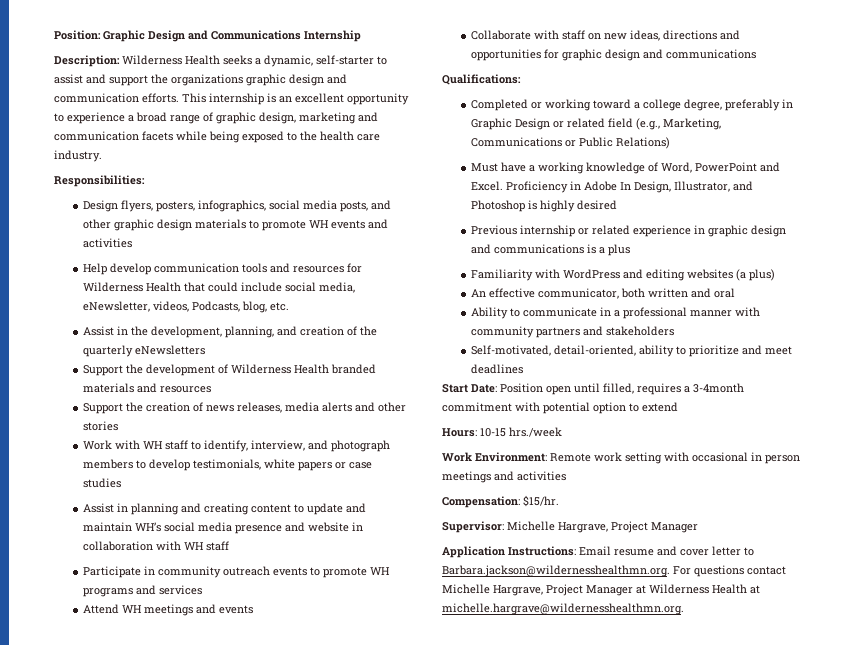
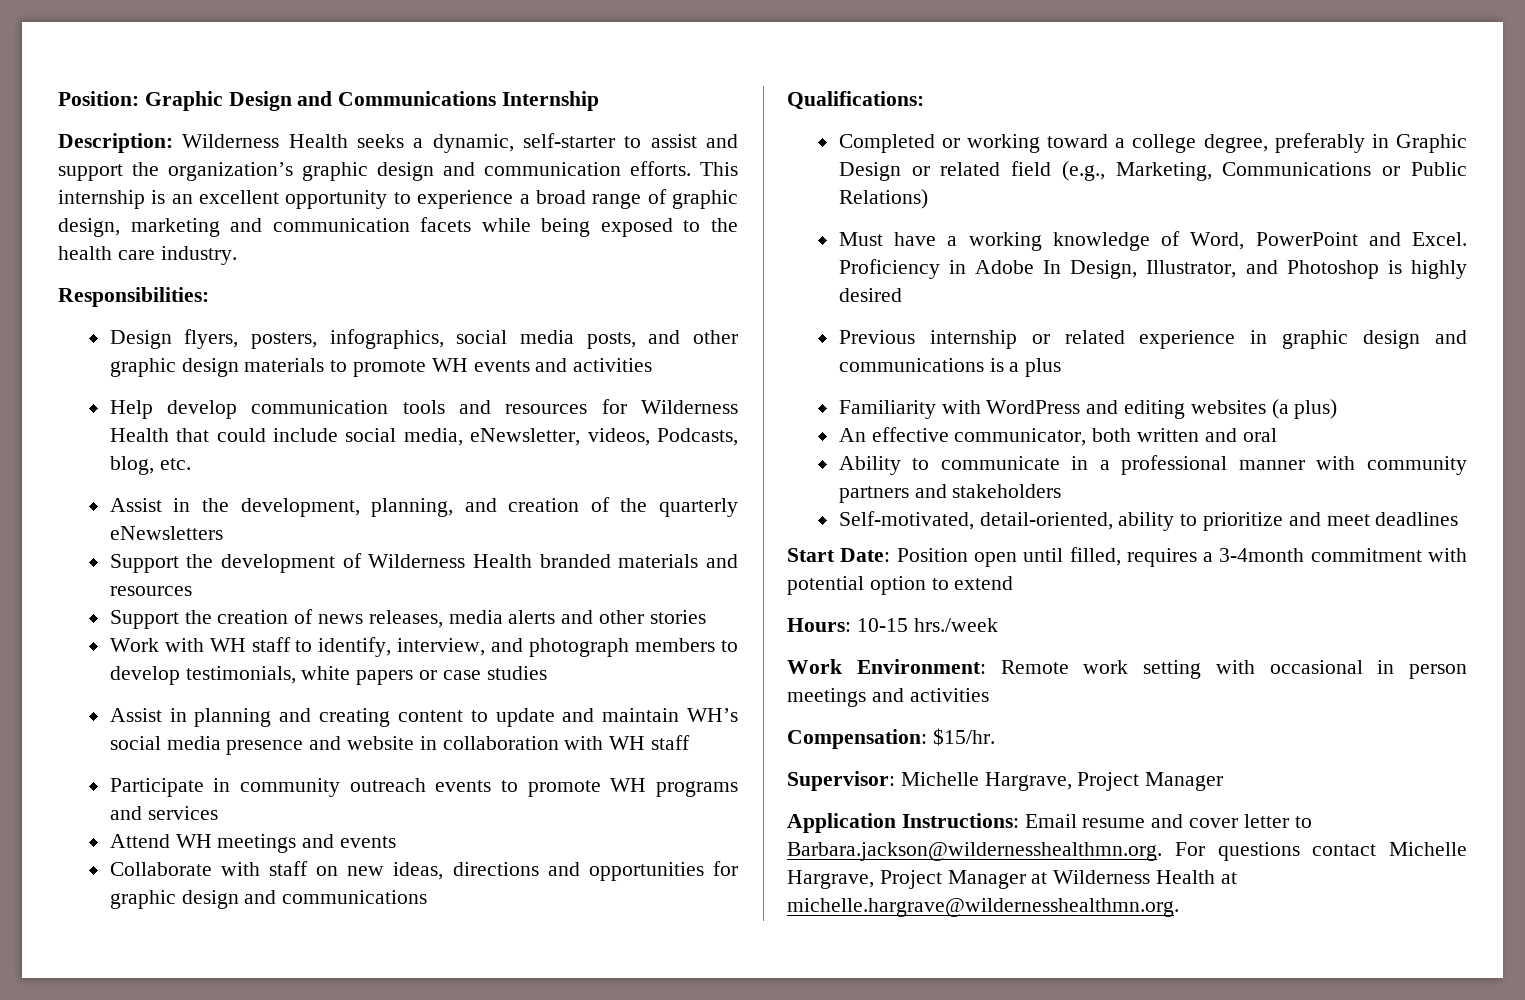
[171,74,243,86] organizations -> [168,162,293,181] organization’s

